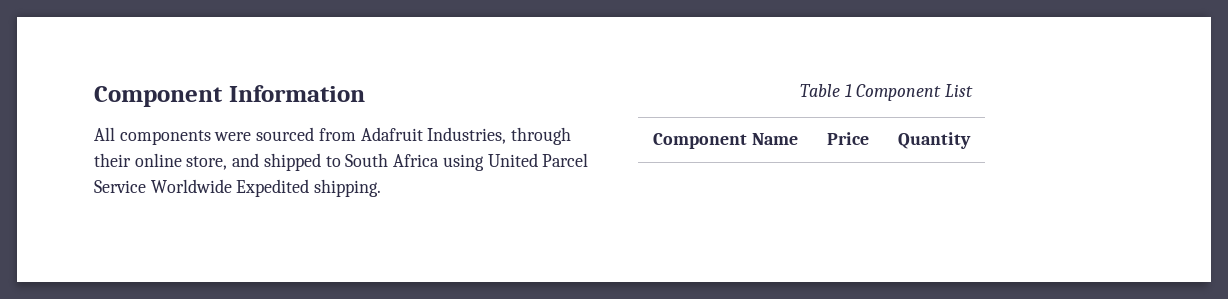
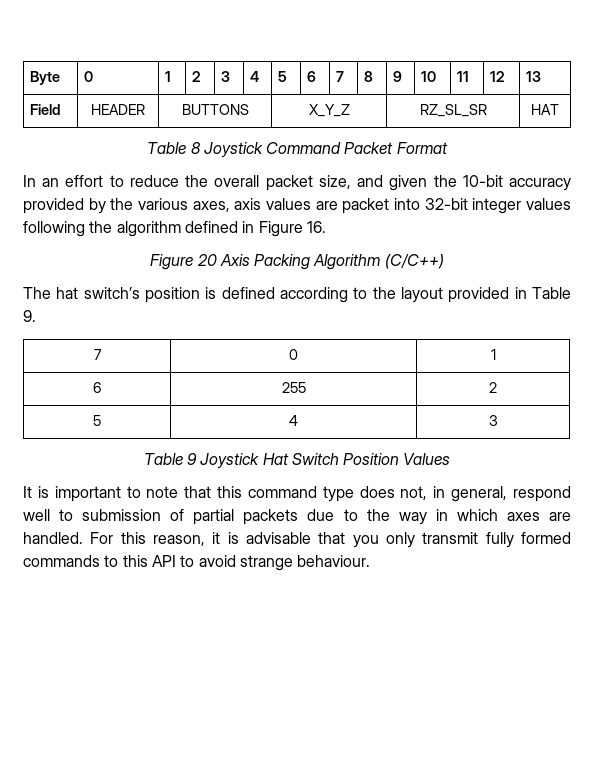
[94,85,365,107] [94,127,572,145] [94,153,589,171] [94,179,382,197] [799,84,974,101] [653,133,798,149] [827,132,869,145] [898,132,971,149] Component Information // All components were sourced from Adafruit Industries, through their online store, and shipped to South Africa using United Parcel Service Worldwide Expedited shipping. // Table 1 Component List // Component Name | Price | Quantity -> [30,71,61,85] [84,71,94,82] [165,71,172,82] [192,71,202,82] [221,71,231,82] [250,71,260,82] [278,71,288,82] [307,71,317,82] [336,71,345,82] [364,71,374,82] [393,71,403,82] [421,71,437,82] [457,71,470,82] [490,71,506,82] [526,71,542,82] [30,104,62,115] [91,104,145,115] [181,104,249,115] [308,104,350,117] [419,104,487,117] [531,104,559,115] [147,142,448,158] [23,175,571,191] [23,198,571,214] [23,221,326,237] [150,254,444,270] [23,287,571,303] [23,310,36,322] [93,349,102,360] [289,349,298,360] [490,349,496,360] [93,382,101,393] [281,382,306,393] [489,382,497,393] [93,415,101,426] [289,415,298,426] [488,415,498,426] [143,453,451,469] [23,486,572,502] [23,509,572,525] [23,532,571,548] [23,555,371,571] Byte | 0 | 1 | 2 | 3 | 4 | 5 | 6 | 7 | 8 | 9 | 10 | 11 | 12 | 13 // Field | HEADER | BUTTONS | X_Y_Z | RZ_SL_SR | HAT // Table 8 Joystick Command Packet Format // In an effort to reduce the overall packet size, and given the 10-bit accuracy provided by the various axes, axis values are packet into 32-bit integer values following the algorithm defined in Figure 16. // Figure 20 Axis Packing Algorithm (C/C++) // The hat switch’s position is defined according to the layout provided in Table 9. // 7 | 0 | 1 // 6 | 255 | 2 // 5 | 4 | 3 // Table 9 Joystick Hat Switch Position Values // It is important to note that this command type does not, in general, respond well to submission of partial packets due to the way in which axes are handled. For this reason, it is advisable that you only transmit fully formed commands to this API to avoid strange behaviour.

